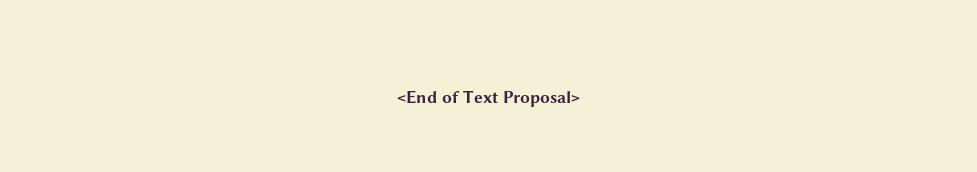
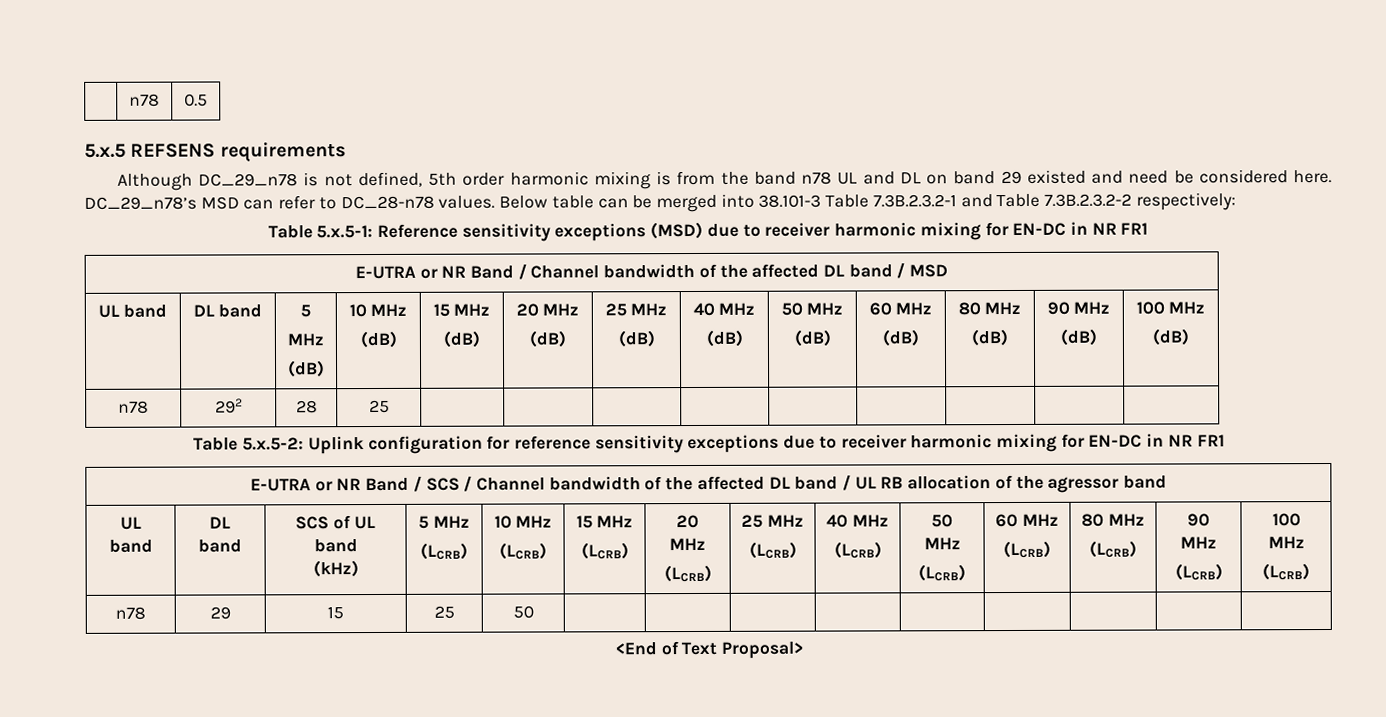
(397, 97) none -> [129,93,160,107] [184,93,208,107] [84,142,346,162] [116,169,1332,191] [84,192,1236,213] [267,221,1149,242] [354,262,949,280] [97,304,168,318] [192,304,263,318] [300,304,311,318] [287,333,324,346] [288,360,325,378] [348,303,408,318] [359,330,397,349] [432,303,491,317] [443,330,480,348] [515,303,580,317] [529,330,566,348] [604,303,668,317] [617,330,655,348] [692,302,756,317] [705,329,743,347] [780,302,844,316] [793,329,831,347] [868,302,933,316] [882,329,919,347] [957,301,1022,316] [971,329,1008,347] [1046,301,1111,315] [1060,328,1097,346] [1135,301,1206,315] [1152,328,1189,346] [118,400,149,414] [214,398,243,414] [295,400,318,414] [368,399,390,414] [193,433,1225,455] [249,474,1168,493] [119,516,142,530] [108,539,153,553] [209,516,231,529] [198,539,242,553] [295,515,376,530] [313,539,358,553] [312,560,359,578] [418,515,470,529] [420,542,468,560] [493,515,553,529] [499,542,547,560] [575,515,634,529] [580,542,629,560] [676,514,699,529] [669,537,706,551] [663,564,712,583] [741,514,804,528] [748,541,797,559] [826,514,889,528] [833,541,882,559] [931,514,953,528] [923,537,961,550] [918,564,966,582] [995,513,1059,528] [1003,540,1051,559] [1081,513,1145,527] [1089,540,1137,558] [1187,513,1210,527] [1180,536,1217,549] [1174,563,1223,581] [1271,513,1301,527] [1267,536,1305,549] [1262,563,1310,581] [115,606,146,620] [209,606,231,620] [327,606,344,620] [433,605,455,619] [512,605,534,619] | n78 | 0.5 // 5.x.5 REFSENS requirements // Although DC_29_n78 is not defined, 5th order harmonic mixing is from the band n78 UL and DL on band 29 existed and need be considered here. DC_29_n78’s MSD can refer to DC_28-n78 values. Below table can be merged into 38.101-3 Table 7.3B.2.3.2-1 and Table 7.3B.2.3.2-2 respectively: // Table 5.x.5-1: Reference sensitivity exceptions (MSD) due to receiver harmonic mixing for EN-DC in NR FR1 // E-UTRA or NR Band / Channel bandwidth of the affected DL band / MSD // UL band | DL band | 5 // MHz // (dB) | 10 MHz // (dB) | 15 MHz // (dB) | 20 MHz // (dB) | 25 MHz // (dB) | 40 MHz // (dB) | 50 MHz // (dB) | 60 MHz // (dB) | 80 MHz // (dB) | 90 MHz // (dB) | 100 MHz // (dB) // n78 | 292 | 28 | 25 | | | | | | | | | // Table 5.x.5-2: Uplink configuration for reference sensitivity exceptions due to receiver harmonic mixing for EN-DC in NR FR1 // E-UTRA or NR Band / SCS / Channel bandwidth of the affected DL band / UL RB allocation of the agressor band // UL band | DL band | SCS of UL band // (kHz) | 5 MHz // (LCRB) | 10 MHz // (LCRB) | 15 MHz // (LCRB) | 20 MHz // (LCRB) | 25 MHz // (LCRB) | 40 MHz // (LCRB) | 50 MHz // (LCRB) | 60 MHz // (LCRB) | 80 MHz // (LCRB) | 90 MHz // (LCRB) | 100 MHz // (LCRB) // n78 | 29 | 15 | 25 | 50 | | | | | | | | | //

